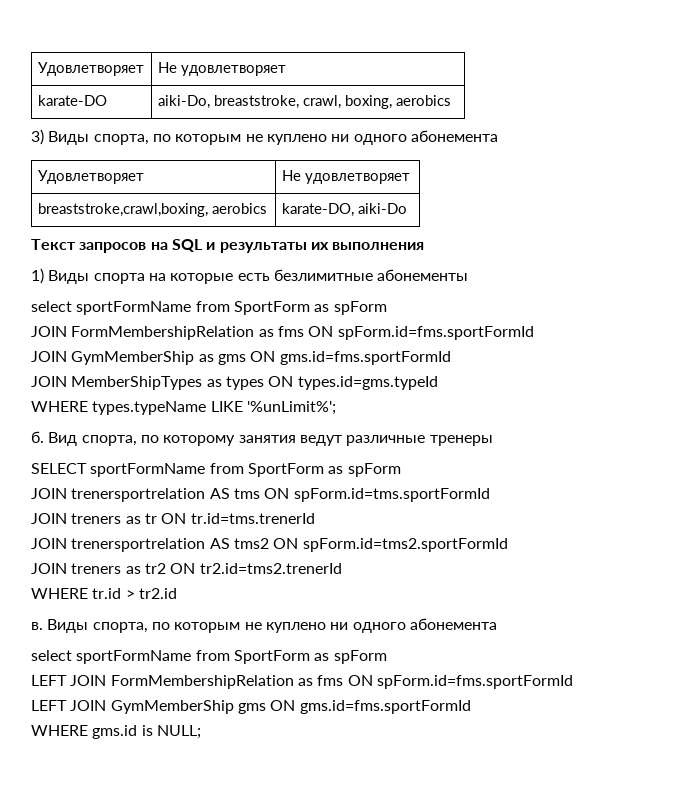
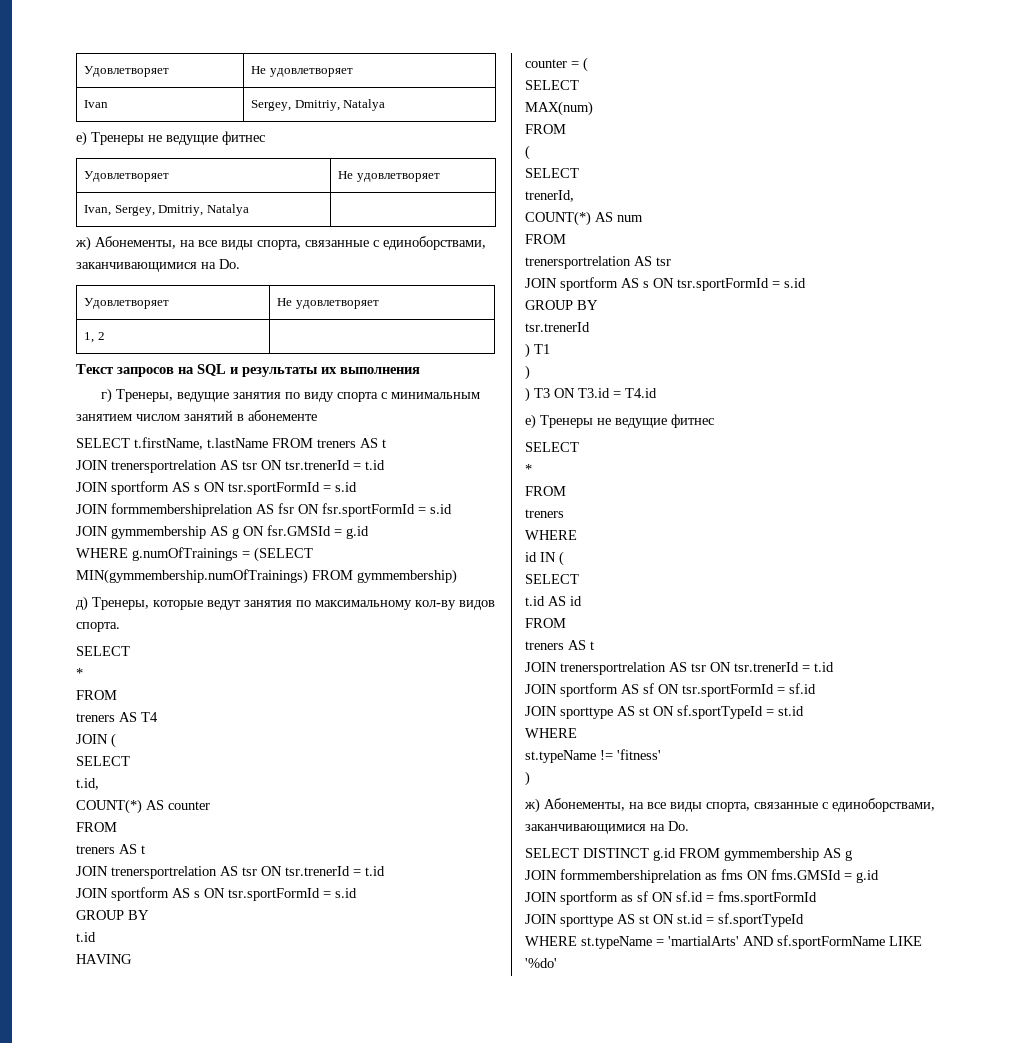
[37,62,144,76] [157,62,286,76] [37,95,107,106] [157,95,451,109] [31,129,498,145] [37,170,144,184] [281,170,410,184] [37,203,267,217] [281,203,407,217] Удовлетворяет | Не удовлетворяет // karate-DO | aiki-Do, breaststroke, crawl, boxing, aerobics // 3) Виды спорта, по которым не куплено ни одного абонемента // Удовлетворяет | Не удовлетворяет // breaststroke,crawl,boxing, aerobics | karate-DO, aiki-Do -> [84,66,170,77] [251,66,353,77] [84,100,109,108] [251,99,386,111] [76,131,265,146] [84,171,170,182] [338,171,440,182] [84,204,249,216] [75,236,486,251] [76,259,240,272] [84,298,170,309] [277,298,379,309] [84,332,105,343] Удовлетворяет | Не удовлетворяет // Ivan | Sergey, Dmitriy, Natalya // е) Тренеры не ведущие фитнес // Удовлетворяет | Не удовлетворяет // Ivan, Sergey, Dmitriy, Natalya | // ж) Абонементы, на все виды спорта, связанные с единоборствами, заканчивающимися на Do. // Удовлетворяет | Не удовлетворяет // 1, 2 |
[31,268,469,284] [31,301,387,315] [31,326,534,340] [31,351,451,365] [31,376,438,390] [31,401,336,415] [31,431,493,446] [31,463,401,477] [31,488,490,502] [31,513,315,524] [31,538,508,552] [31,563,342,574] [31,588,177,599] [31,618,497,633] [31,650,387,664] [31,675,573,689] [31,700,471,714] [31,725,201,739] 1) Виды спорта на которые есть безлимитные абонементы // select sportFormName from SportForm as spForm // JOIN FormMembershipRelation as fms ON spForm.id=fms.sportFormId // JOIN GymMemberShip as gms ON gms.id=fms.sportFormId // JOIN MemberShipTypes as types ON types.id=gms.typeId // WHERE types.typeName LIKE '%unLimit%'; // б. Вид спорта, по которому занятия ведут различные тренеры // SELECT sportFormName from SportForm as spForm // JOIN trenersportrelation AS tms ON spForm.id=tms.sportFormId // JOIN treners as tr ON tr.id=tms.trenerId // JOIN trenersportrelation AS tms2 ON spForm.id=tms2.sportFormId // JOIN treners as tr2 ON tr2.id=tms2.trenerId // WHERE tr.id > tr2.id // в. Виды спорта, по которым не куплено ни одного абонемента // select sportFormName from SportForm as spForm // LEFT JOIN FormMembershipRelation as fms ON spForm.id=fms.sportFormId // LEFT JOIN GymMemberShip gms ON gms.id=fms.sportFormId // WHERE gms.id is NULL; -> [100,388,480,403] [76,410,317,421] [76,437,386,450] [76,460,385,473] [76,481,357,495] [76,503,452,517] [76,525,369,539] [76,547,313,562] [76,569,457,584] [76,596,495,611] [76,622,120,632] [76,646,130,656] [76,668,83,678] [76,690,117,700] [76,712,158,722] [76,733,116,748] [76,756,130,766] [76,778,99,790] [76,799,210,814] [76,822,117,832] [76,844,145,854] [76,866,385,879] [76,887,357,901] [76,910,149,920] [76,932,96,942] [76,954,132,964] [525,57,588,72] [525,80,579,90] [525,101,593,116] [525,124,566,134] [525,145,530,160] [525,168,579,178] [525,190,574,202] [525,211,643,226] [525,234,566,244] [525,256,671,269] [525,277,806,291] [525,300,598,310] [525,322,590,332] [525,343,550,358] [525,365,530,380] [525,387,657,402] [525,414,714,429] [525,442,579,452] [525,464,532,474] [525,486,566,496] [525,509,564,518] [525,530,577,540] [525,551,564,566] [525,574,579,584] [525,596,582,606] [525,618,566,628] [525,640,594,650] [525,662,834,675] [525,683,816,697] [525,705,804,719] [525,728,577,738] [525,749,661,763] [525,771,530,786] [524,798,935,813] [525,821,689,834] [525,848,852,861] [525,869,879,883] [525,891,817,905] [525,913,804,927] [525,935,922,949] [525,958,557,968] г) Тренеры, ведущие занятия по виду спорта с минимальным занятием числом занятий в абонементе // SELECT t.firstName, t.lastName FROM treners AS t // JOIN trenersportrelation AS tsr ON tsr.trenerId = t.id // JOIN sportform AS s ON tsr.sportFormId = s.id // JOIN formmembershiprelation AS fsr ON fsr.sportFormId = s.id // JOIN gymmembership AS g ON fsr.GMSId = g.id // WHERE g.numOfTrainings = (SELECT MIN(gymmembership.numOfTrainings) FROM gymmembership) // д) Тренеры, которые ведут занятия по максимальному кол-ву видов спорта. // SELECT // * // FROM // treners AS T4 // JOIN ( // SELECT // t.id, // COUNT(*) AS counter // FROM // treners AS t // JOIN trenersportrelation AS tsr ON tsr.trenerId = t.id // JOIN sportform AS s ON tsr.sportFormId = s.id // GROUP BY // t.id // HAVING // counter = ( // SELECT // MAX(num) // FROM // ( // SELECT // trenerId, // COUNT(*) AS num // FROM // trenersportrelation AS tsr // JOIN sportform AS s ON tsr.sportFormId = s.id // GROUP BY // tsr.trenerId // ) T1 // ) // ) T3 ON T3.id = T4.id // е) Тренеры не ведущие фитнес // SELECT // * // FROM // treners // WHERE // id IN ( // SELECT // t.id AS id // FROM // treners AS t // JOIN trenersportrelation AS tsr ON tsr.trenerId = t.id // JOIN sportform AS sf ON tsr.sportFormId = sf.id // JOIN sporttype AS st ON sf.sportTypeId = st.id // WHERE // st.typeName != 'fitness' // ) // ж) Абонементы, на все виды спорта, связанные с единоборствами, заканчивающимися на Do. // SELECT DISTINCT g.id FROM gymmembership AS g // JOIN formmembershiprelation as fms ON fms.GMSId = g.id // JOIN sportform as sf ON sf.id = fms.sportFormId // JOIN sporttype AS st ON st.id = sf.sportTypeId // WHERE st.typeName = 'martialArts' AND sf.sportFormName LIKE '%do'

